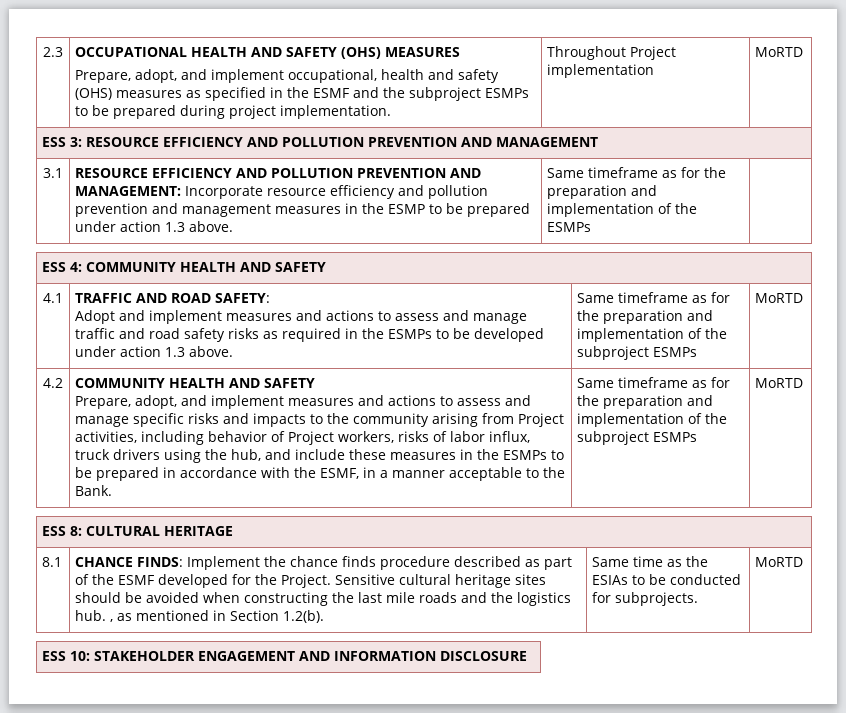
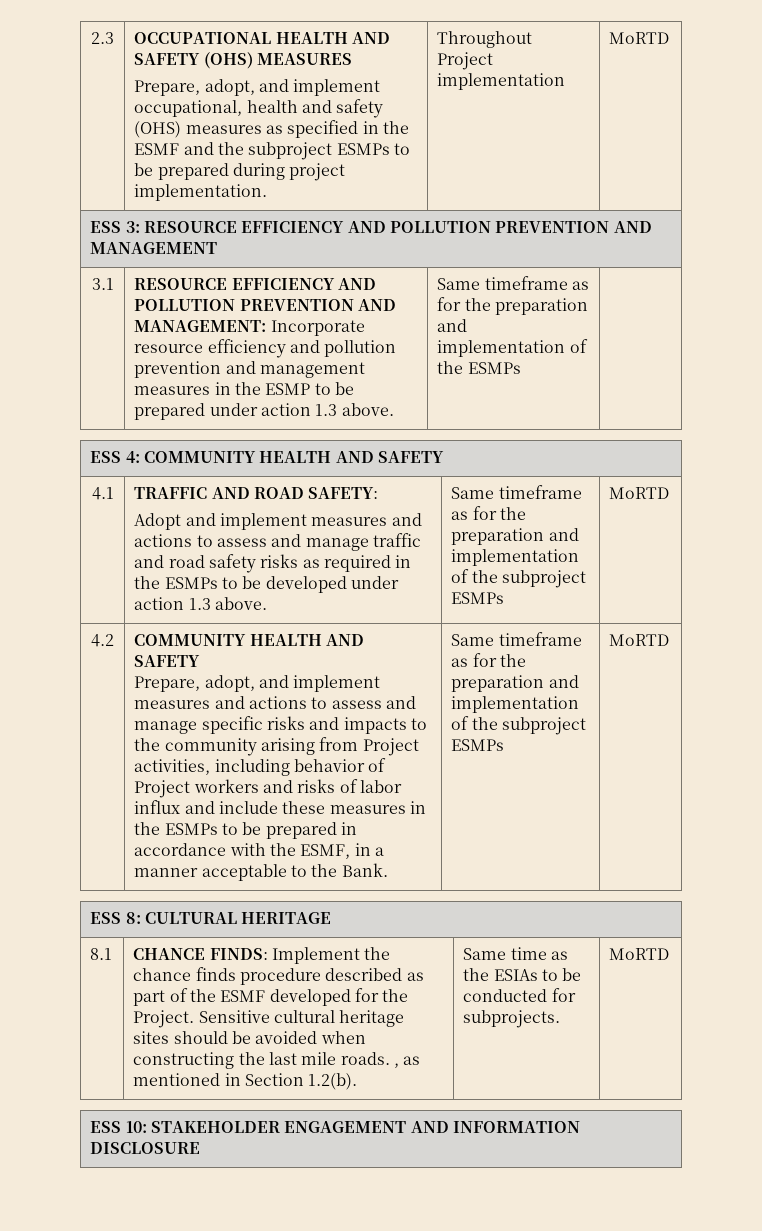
[338,431,395,443] workers, -> [193,779,293,793] workers and
[489,431,531,443] [75,449,262,463] influx, truck drivers using the hub, -> [134,800,181,814] influx
[419,592,572,606] [75,610,107,621] roads and the logistics hub. -> [340,1052,390,1065] roads.

